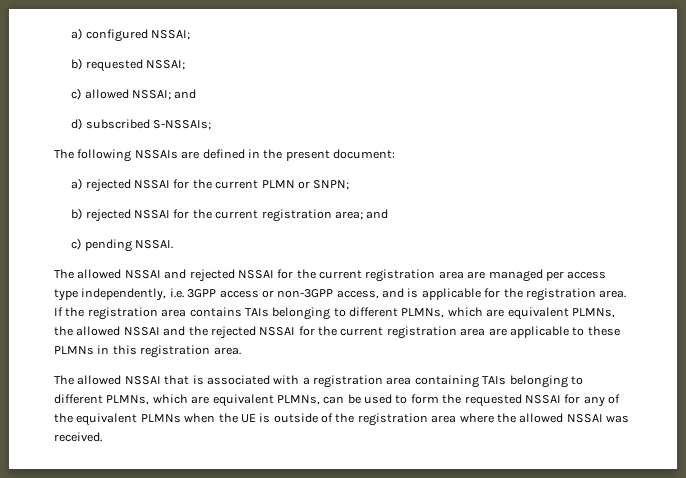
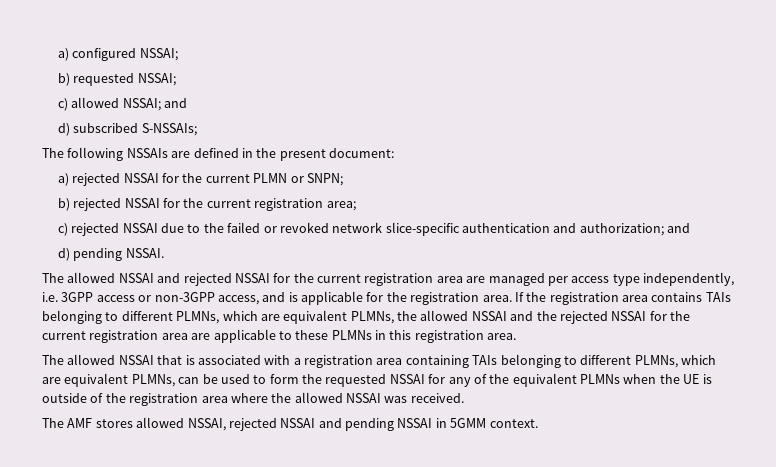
[366,209,389,219] [71,238,82,250] and // c) -> [57,222,691,236] [57,248,70,261] // c) rejected NSSAI due to the failed or revoked network slice-specific authentication and authorization; and // d)
(102, 437) none -> [42,417,538,431] // The AMF stores allowed NSSAI, rejected NSSAI and pending NSSAI in 5GMM context.

